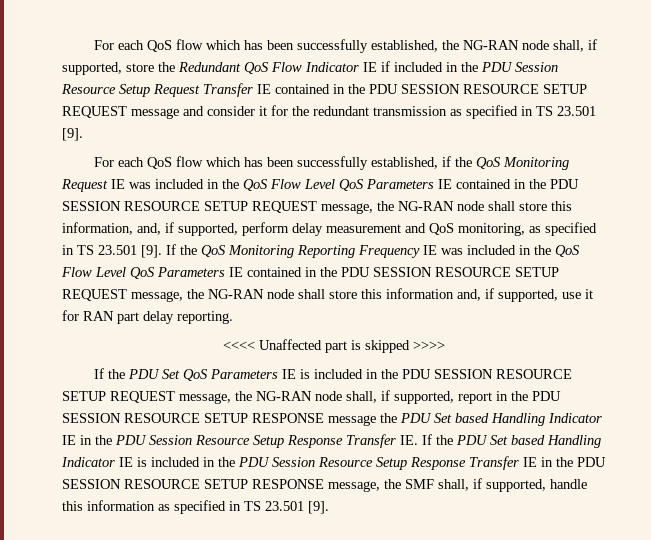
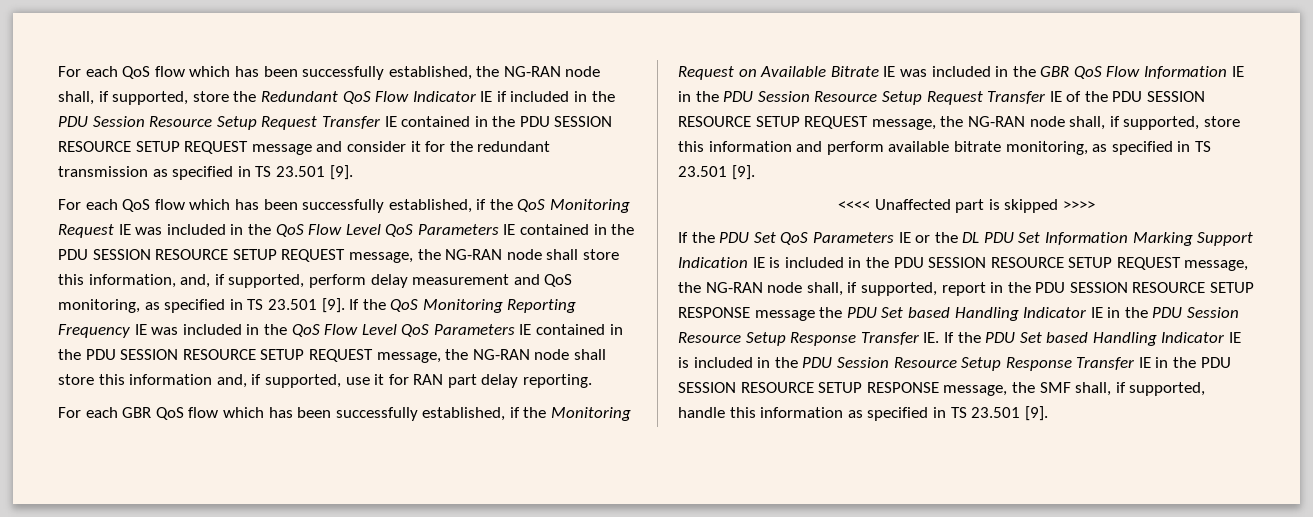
(233, 317) none -> [58,407,632,421] [678,66,1244,80] [678,91,1206,105] [678,116,1240,130] [678,141,1211,155] [678,165,755,180] // For each GBR QoS flow which has been successfully established, if the Monitoring Request on Available Bitrate IE was included in the GBR QoS Flow Information IE in the PDU Session Resource Setup Request Transfer IE of the PDU SESSION RESOURCE SETUP REQUEST message, the NG-RAN node shall, if supported, store this information and perform available bitrate monitoring, as specified in TS 23.501 [9].
(297, 374) none -> [915,232,1254,246] [678,257,765,268] or the DL PDU Set Information Marking Support Indication IE

